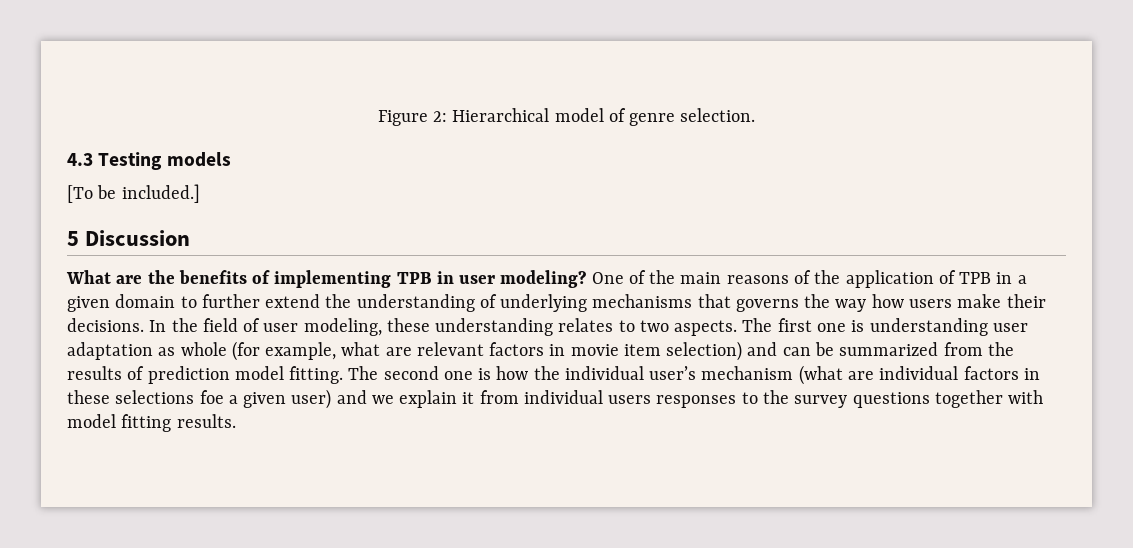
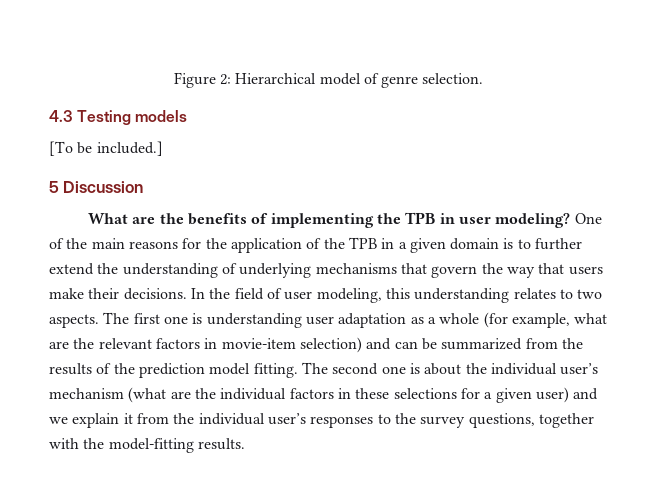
(392, 279) none -> [377,213,402,224] the
[793,270,811,284] of -> [182,238,202,249] for
(956, 277) none -> [323,238,345,249] the
(176, 301) none -> [503,238,514,249] is
[735,299,799,312] governs -> [431,266,478,278] govern
[871,294,904,308] how -> [538,263,565,274] that
[386,318,430,332] these -> [385,288,410,299] this
(176, 351) none -> [427,317,436,324] a
(412, 351) none -> [73,338,95,349] the
[570,344,661,356] movie item -> [221,338,296,349] movie-item
(145, 373) none -> [113,363,135,374] the
[496,366,529,380] how -> [424,363,462,375] about
(874, 375) none -> [194,388,216,399] the
[199,390,224,404] foe -> [460,388,480,399] for
[523,390,652,404] individual users -> [173,413,306,425] the individual user’s
[852,392,930,408] questions -> [468,413,535,428] questions,
[67,414,172,432] model fitting -> [83,438,194,453] the model-fitting

